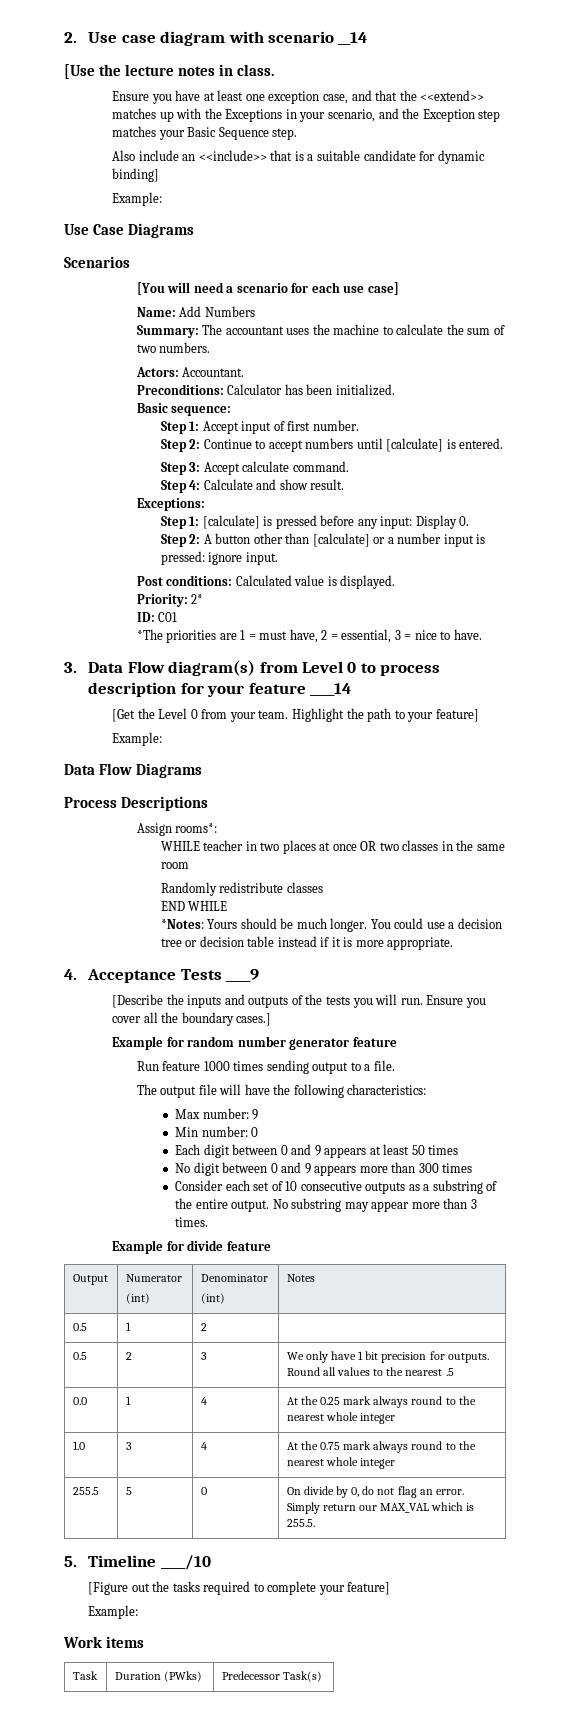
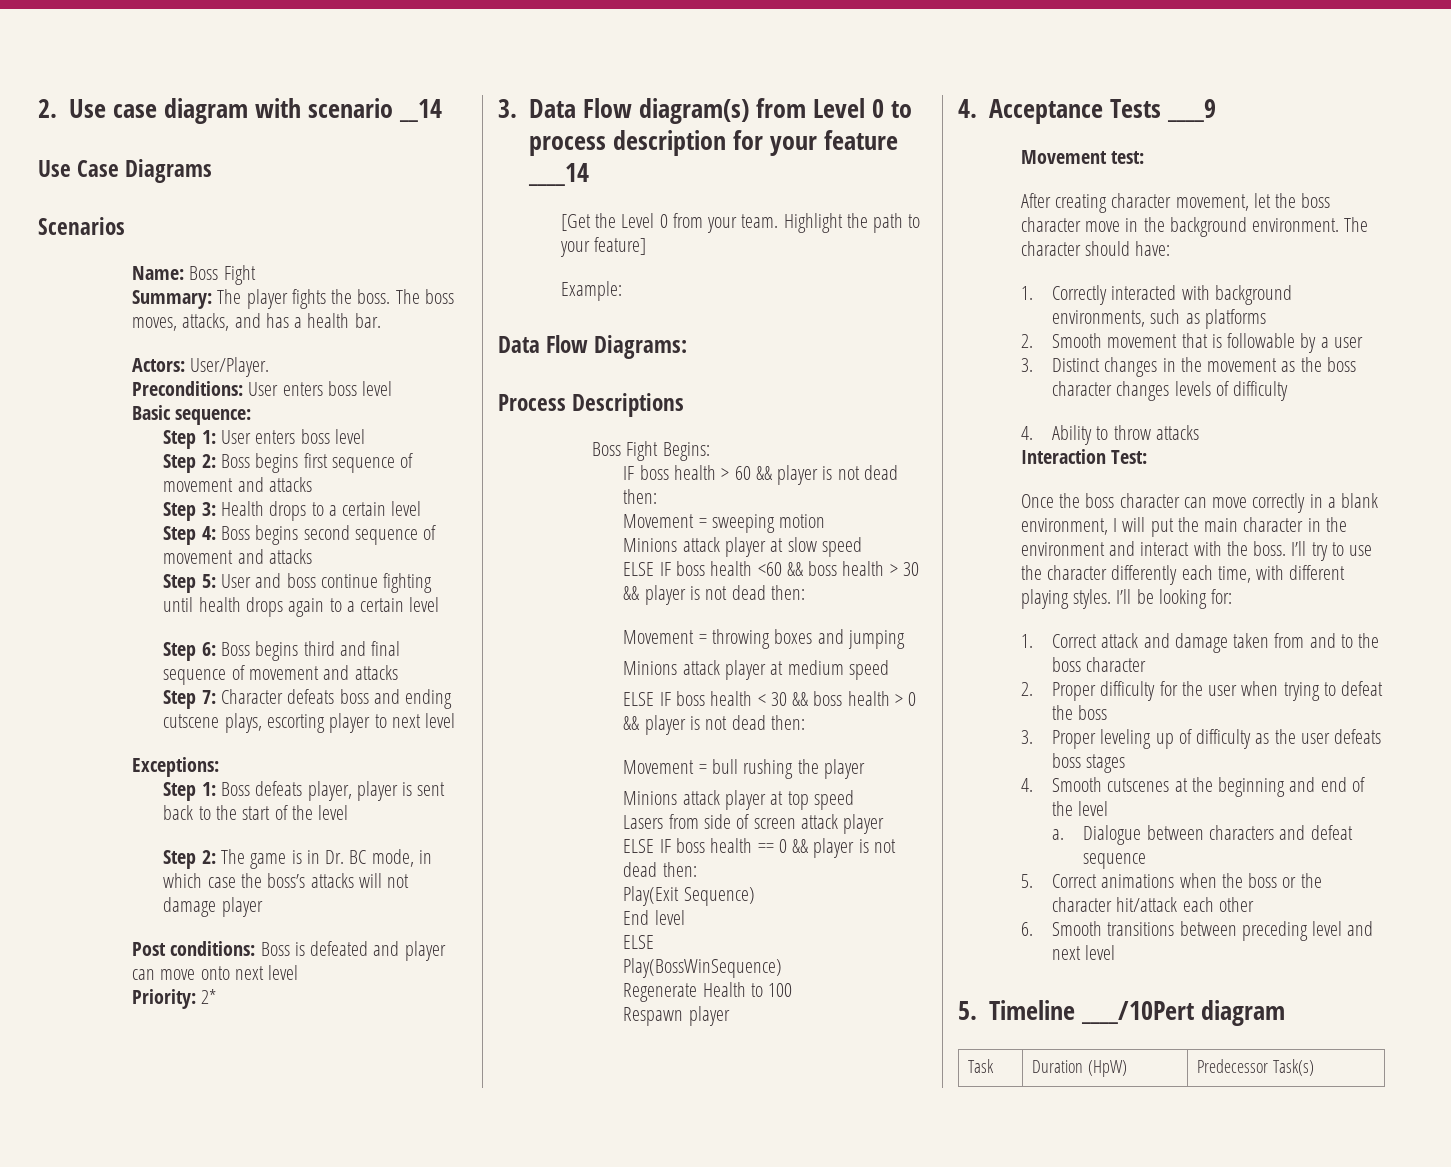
[64,64,274,79] [112,90,485,104] [112,108,501,122] [112,126,298,140] [112,150,485,164] [112,168,160,182] [112,192,163,206] [64,223,194,238] [64,256,130,268] [136,282,399,295] [Use the lecture notes in class. // Ensure you have at least one exception case, and that the <<extend>> matches up with the Exceptions in your scenario, and the Exception step matches your Basic Sequence step. // Also include an <<include>> that is a suitable candidate for dynamic binding] // Example: // Use Case Diagrams // Scenarios // [You will need a scenario for each use case] -> [38,159,213,183] [38,217,125,235] Use Case Diagrams // Scenarios
[179,306,255,317] Add Numbers -> [189,265,256,285] Boss Fight
[225,324,505,335] [136,342,211,353] accountant uses the machine to calculate the sum of two numbers. -> [246,289,454,309] [132,313,381,331] player fights the boss. The boss moves, attacks, and has a health bar.
[182,367,245,377] Accountant. -> [190,357,270,377] User/Player.
[227,384,395,396] Calculator has been initialized. -> [248,381,393,396] User enters boss level
[202,420,359,434] [160,438,504,452] [160,461,349,475] [160,479,345,493] [136,498,205,511] [160,515,470,529] [160,533,486,547] [160,551,278,565] [136,575,396,589] [136,594,204,607] [136,612,178,622] [136,629,482,643] Accept input of first number. // Step 2: Continue to accept numbers until [calculate] is entered. // Step 3: Accept calculate command. // Step 4: Calculate and show result. // Exceptions: // Step 1: [calculate] is pressed before any input: Display 0. // Step 2: A button other than [calculate] or a number input is pressed: ignore input. // Post conditions: Calculated value is displayed. // Priority: 2* // ID: C01 // *The priorities are 1 = must have, 2 = essential, 3 = nice to have. -> [220,429,365,444] [163,453,414,473] [163,477,312,492] [163,501,422,521] [163,525,437,545] [163,549,312,564] [163,573,433,593] [163,597,440,617] [163,641,401,661] [163,665,398,685] [163,689,453,709] [163,713,456,733] [132,757,220,777] [163,781,446,801] [163,805,349,820] [163,849,432,869] [163,873,410,888] [163,897,263,917] [132,941,446,961] [132,965,299,980] [132,989,217,1009] User enters boss level // Step 2: Boss begins first sequence of movement and attacks // Step 3: Health drops to a certain level // Step 4: Boss begins second sequence of movement and attacks // Step 5: User and boss continue fighting until health drops again to a certain level // Step 6: Boss begins third and final sequence of movement and attacks // Step 7: Character defeats boss and ending cutscene plays, escorting player to next level // Exceptions: // Step 1: Boss defeats player, player is sent back to the start of the level // Step 2: The game is in Dr. BC mode, in which case the boss’s attacks will not damage player // Post conditions: Boss is defeated and player can move onto next level // Priority: 2*
[135,763,202,778] Diagrams -> [594,335,688,359] Diagrams:
[136,823,218,836] [160,840,505,854] [160,862,189,869] [160,882,323,896] [160,901,228,911] [160,918,502,932] [160,936,454,950] [64,969,260,983] [112,994,486,1008] [112,1012,272,1026] [112,1036,397,1050] [136,1060,395,1074] [136,1084,427,1098] [175,1108,259,1120] [175,1126,259,1137] [175,1144,459,1158] [175,1162,473,1176] [175,1180,498,1194] [175,1198,477,1212] [175,1217,209,1227] [112,1240,271,1254] [72,1274,108,1285] [125,1274,182,1282] [125,1293,150,1304] [200,1274,268,1282] [200,1293,225,1304] [286,1274,315,1282] [72,1323,87,1331] [125,1322,131,1331] [200,1323,207,1331] [72,1352,87,1360] [125,1352,132,1360] [200,1352,207,1360] [286,1351,489,1363] [286,1367,454,1376] [72,1397,87,1405] [125,1396,131,1405] [200,1397,207,1405] [286,1396,476,1408] [286,1412,396,1424] [72,1441,85,1450] [125,1442,132,1450] [200,1442,207,1450] [286,1441,476,1453] [286,1457,396,1469] [72,1487,99,1495] [125,1487,132,1495] [200,1487,207,1495] [286,1486,464,1498] [286,1502,475,1514] [286,1519,315,1527] [64,1555,211,1570] [88,1581,391,1595] [88,1605,139,1619] [63,1636,144,1648] Assign rooms*: // WHILE teacher in two places at once OR two classes in the same room // Randomly redistribute classes // END WHILE // *Notes: Yours should be much longer. You could use a decision tree or decision table instead if it is more appropriate. // 4. Acceptance Tests ____9 // [Describe the inputs and outputs of the tests you will run. Ensure you cover all the boundary cases.] // Example for random number generator feature // Run feature 1000 times sending output to a file. // The output file will have the following characteristics: // Max number: 9 // Min number: 0 // Each digit between 0 and 9 appears at least 50 times // No digit between 0 and 9 appears more than 300 times // Consider each set of 10 consecutive outputs as a substring of the entire output. No substring may appear more than 3 times. // Example for divide feature // Output | Numerator // (int) | Denominator // (int) | Notes // 0.5 | 1 | 2 | // 0.5 | 2 | 3 | We only have 1 bit precision for outputs. Round all values to the nearest .5 // 0.0 | 1 | 4 | At the 0.25 mark always round to the nearest whole integer // 1.0 | 3 | 4 | At the 0.75 mark always round to the nearest whole integer // 255.5 | 5 | 0 | On divide by 0, do not flag an error. Simply return our MAX_VAL which is 255.5. // 5. Timeline ____/10 // [Figure out the tasks required to complete your feature] // Example: // Work items -> [592,441,710,461] [623,465,898,485] [623,489,658,504] [623,514,826,533] [623,537,862,557] [623,561,919,576] [623,585,805,605] [623,629,905,649] [623,660,889,680] [623,691,917,706] [623,715,805,735] [623,759,865,779] [623,790,854,810] [623,814,885,834] [623,838,896,858] [623,862,697,877] [623,886,755,906] [623,910,685,925] [623,935,655,949] [623,958,783,978] [623,982,793,1002] [623,1006,730,1026] [958,99,1217,124] [1020,150,1144,164] [1020,193,1331,213] [1020,217,1369,237] [1020,241,1171,256] [1020,285,1292,305] [1052,309,1266,329] [1020,333,1363,353] [1020,357,1356,377] [1052,381,1289,401] [1020,425,1199,445] [1020,449,1147,464] [1020,493,1379,513] [1020,517,1347,537] [1020,541,1373,561] [1020,565,1346,585] [1020,589,1233,609] [1020,633,1380,653] [1052,657,1147,672] [1020,681,1384,701] [1052,705,1108,720] [1020,729,1382,749] [1052,753,1126,773] [1020,777,1365,797] [1052,801,1109,816] [1052,825,1353,845] [1083,853,1147,869] [1020,873,1322,888] [1052,897,1254,912] [1020,921,1374,941] [1052,945,1116,960] [958,1000,1286,1026] Boss Fight Begins: // IF boss health > 60 && player is not dead then: // Movement = sweeping motion // Minions attack player at slow speed // ELSE IF boss health <60 && boss health > 30 && player is not dead then: // Movement = throwing boxes and jumping // Minions attack player at medium speed // ELSE IF boss health < 30 && boss health > 0 && player is not dead then: // Movement = bull rushing the player // Minions attack player at top speed // Lasers from side of screen attack player // ELSE IF boss health == 0 && player is not dead then: // Play(Exit Sequence) // End level // ELSE // Play(BossWinSequence) // Regenerate Health to 100 // Respawn player // 4. Acceptance Tests ____9 // Movement test: // After creating character movement, let the boss character move in the background environment. The character should have: // 1. Correctly interacted with background environments, such as platforms // 2. Smooth movement that is followable by a user // 3. Distinct changes in the movement as the boss character changes levels of difficulty // 4. Ability to throw attacks // Interaction Test: // Once the boss character can move correctly in a blank environment, I will put the main character in the environment and interact with the boss. I’ll try to use the character differently each time, with different playing styles. I’ll be looking for: // 1. Correct attack and damage taken from and to the boss character // 2. Proper difficulty for the user when trying to defeat the boss // 3. Proper leveling up of difficulty as the user defeats boss stages // 4. Smooth cutscenes at the beginning and end of the level // a. Dialogue between characters and defeat sequence // 5. Correct animations when the boss or the character hit/attack each other // 6. Smooth transitions between preceding level and next level // 5. Timeline ____/10Pert diagram
[164,1671,203,1682] (PWks) -> [1087,1060,1127,1077] (HpW)

